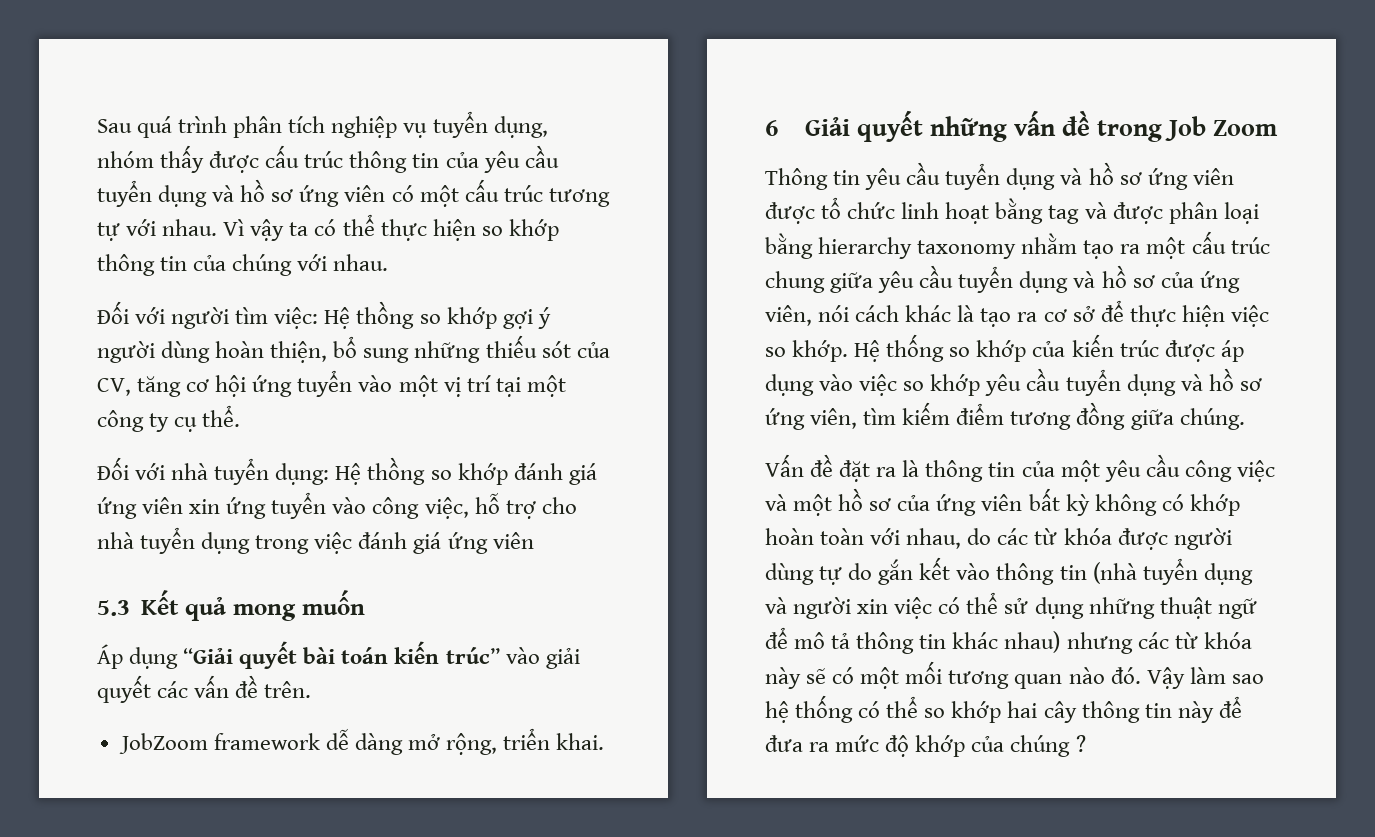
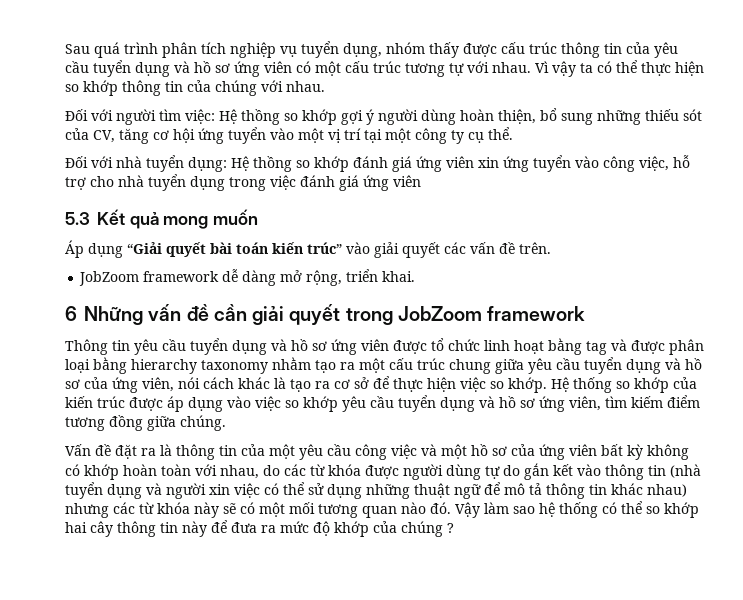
[804,110,1279,142] Giải quyết những vấn đề trong Job Zoom -> [84,304,586,325] Những vấn đề cần giải quyết trong JobZoom framework

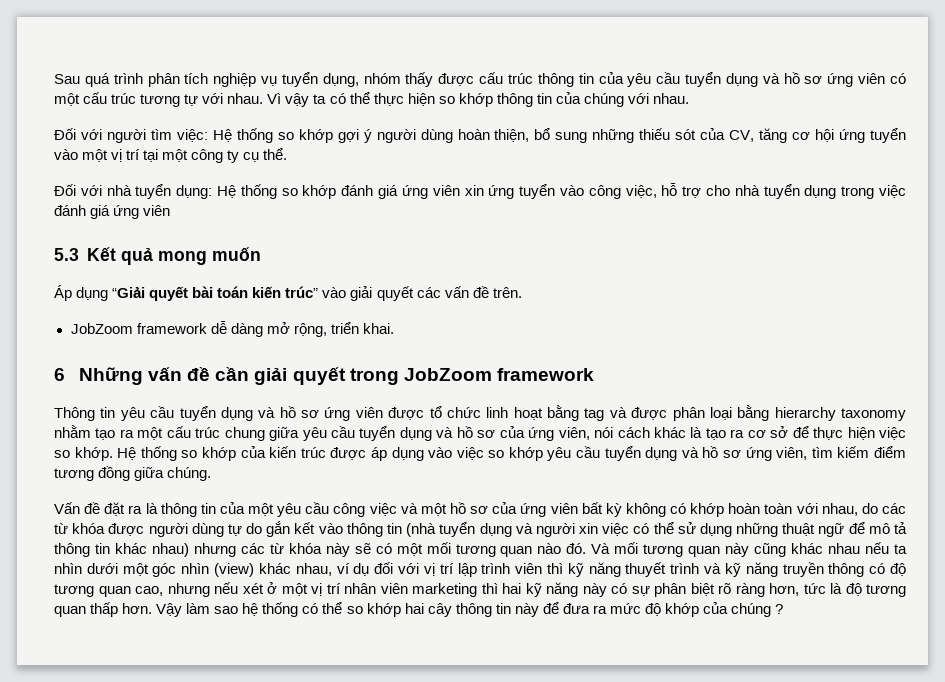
[241,109,280,125] thồng -> [236,128,273,143] thống
[253,156,292,172] thồng -> [240,184,277,199] thống
(451, 508) none -> [591,542,907,557] [54,562,906,577] [54,582,906,597] [54,602,153,617] Và mối tương quan này cũng khác nhau nếu ta nhìn dưới một góc nhìn (view) khác nhau, ví dụ đối với vị trí lập trình viên thì kỹ năng thuyết trình và kỹ năng truyền thông có độ tương quan cao, nhưng nếu xét ở một vị trí nhân viên marketing thì hai kỹ năng này có sự phân biệt rõ ràng hơn, tức là độ tương quan thấp hơn.

